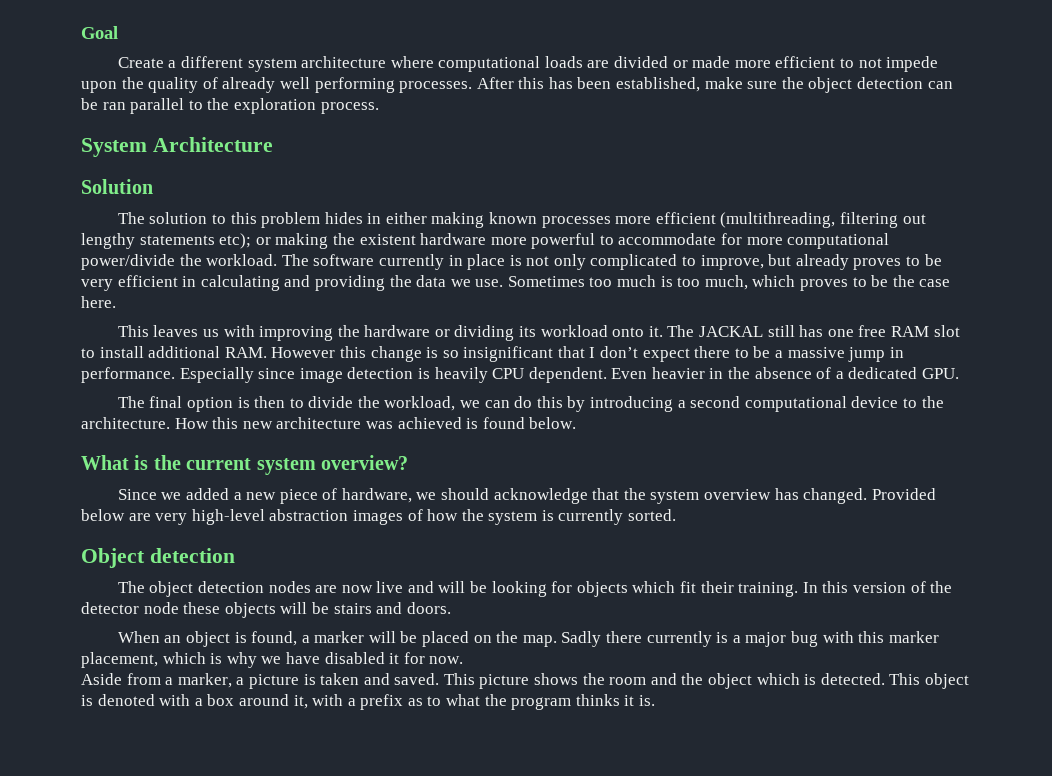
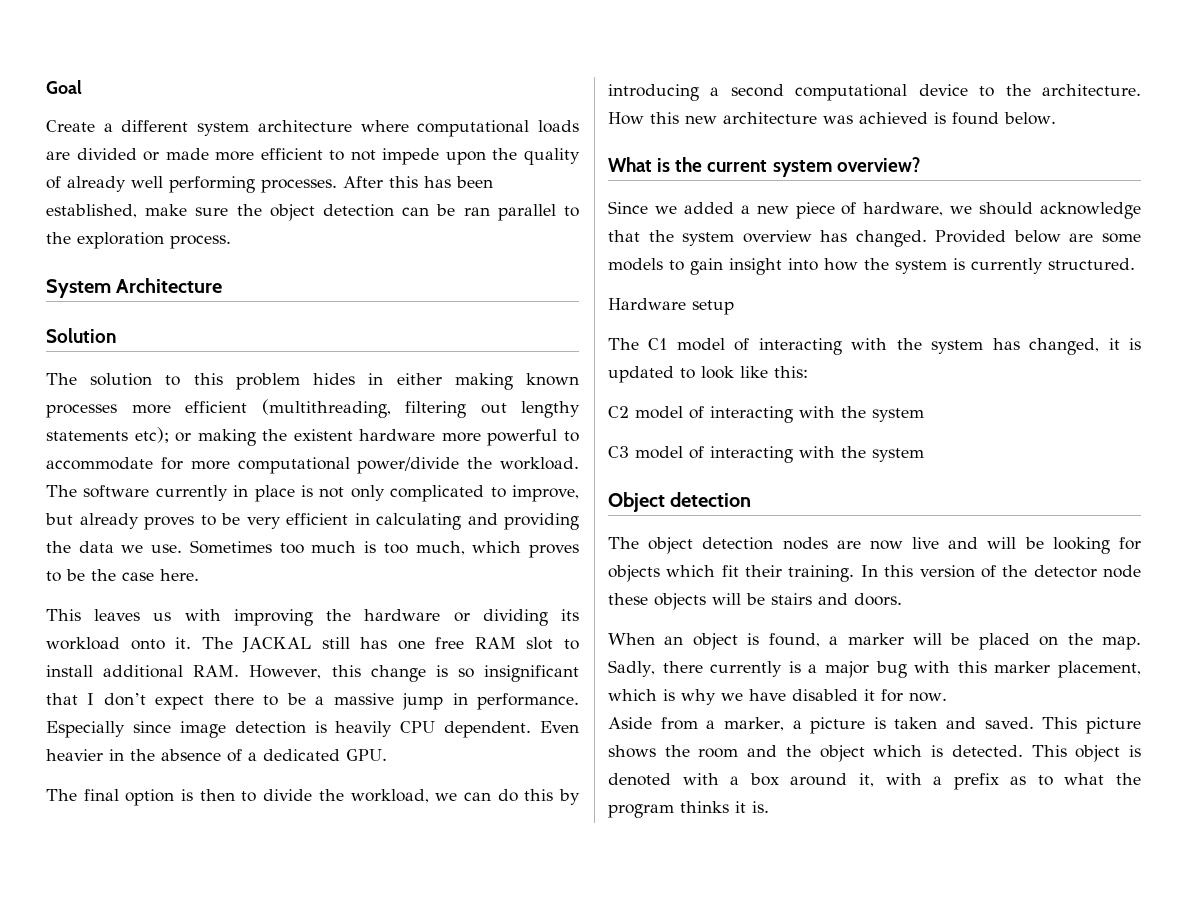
[271,347,336,358] However -> [249,665,322,679] However,
[155,509,423,525] very high-level abstraction images of -> [1102,233,1141,243] [608,258,818,275] some models to gain insight into
[628,509,677,521] sorted. -> [1048,258,1135,270] [608,298,734,315] [608,338,1141,355] [608,366,808,383] [608,406,924,423] [608,446,924,463] structured. // Hardware setup // The C1 model of interacting with the system has changed, it is updated to look like this: // C2 model of interacting with the system // C3 model of interacting with the system
[561,631,602,647] Sadly -> [608,660,655,677] Sadly,

